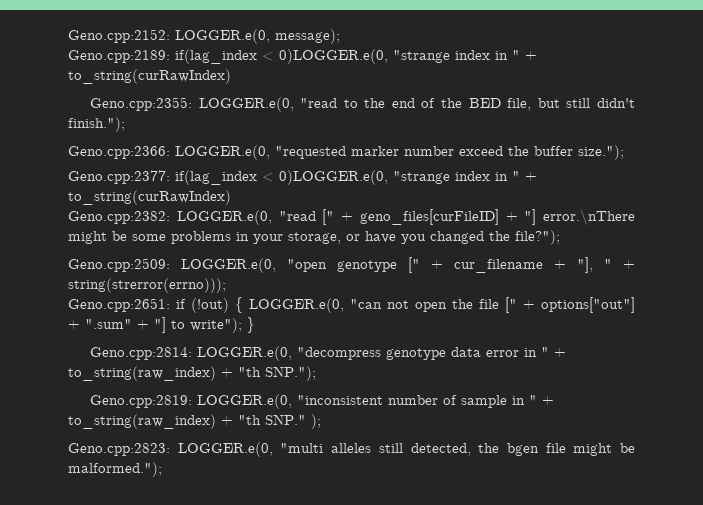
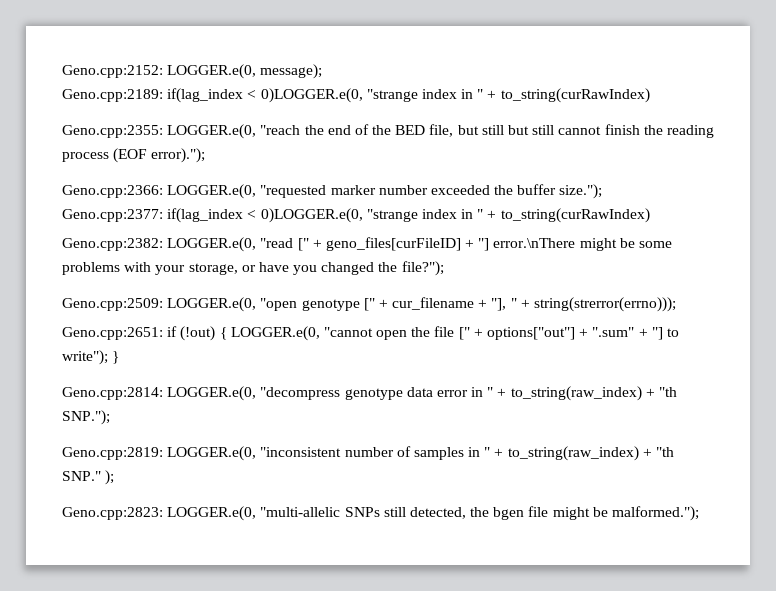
[300,98,358,108] "read to -> [260,125,301,135] "reach
[596,98,635,108] [68,117,125,132] didn't finish."); -> [508,124,714,138] [62,148,206,163] but still cannot finish the reading process (EOF error).");
[459,146,503,156] exceed -> [430,185,490,195] exceeded
[236,232,249,241] in -> [124,262,152,272] with
[350,299,409,309] "can not -> [323,327,373,337] "cannot
[460,395,507,408] sample -> [413,447,464,460] samples
[280,443,372,453] "multi alleles -> [260,507,380,517] "multi-allelic SNPs

